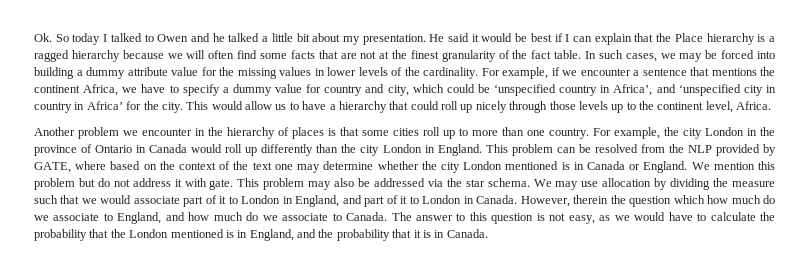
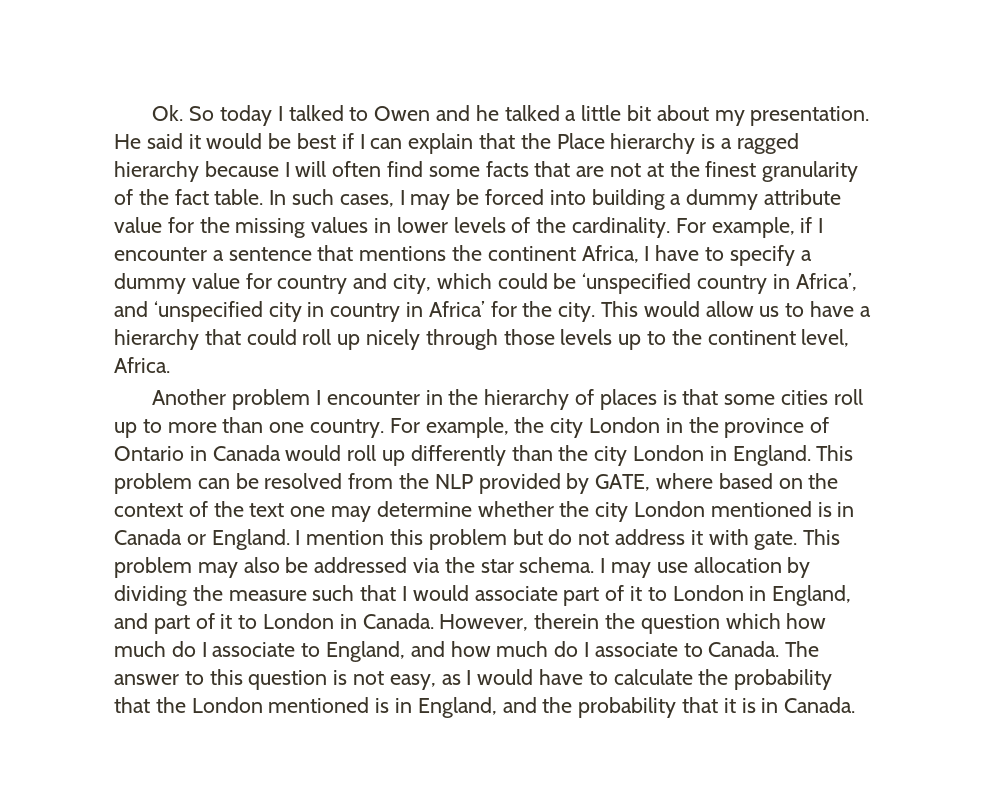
[167,53,183,59] we -> [284,162,290,177] I
[660,53,676,59] we -> [399,190,405,205] I
[562,70,577,76] we -> [818,218,824,233] I
[122,87,138,93] we -> [644,246,650,261] I
[123,130,138,136] we -> [316,390,322,405] I
[691,162,710,170] We -> [295,530,301,545] I
[533,179,552,187] We -> [600,558,606,573] I
[81,198,97,204] we -> [402,586,408,601] I
[34,215,49,221] we -> [201,642,207,657] I
[262,215,278,221] we -> [584,642,590,657] I
[614,215,630,221] we -> [466,670,472,685] I

